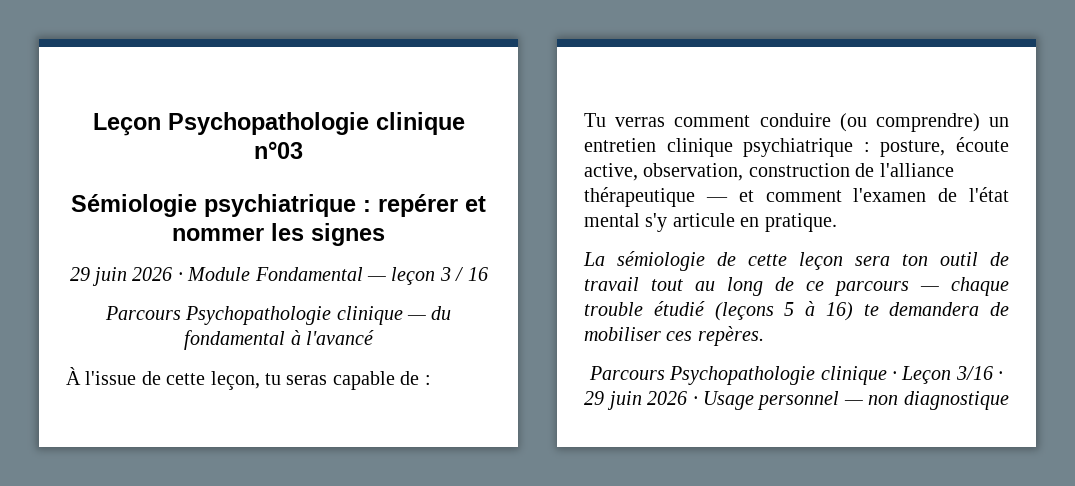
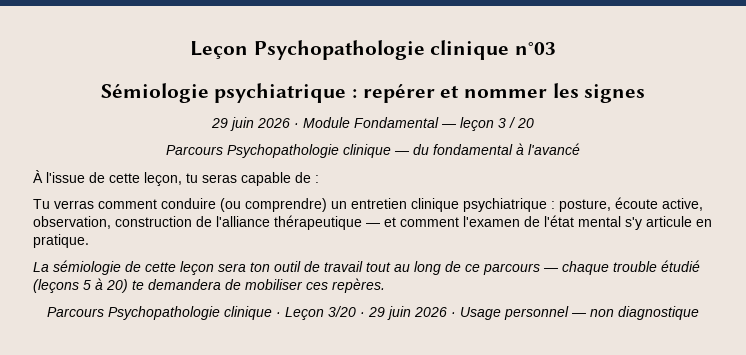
[467,267,488,281] 16 -> [517,118,534,128] 20
[825,302,853,321] 16) -> [106,279,128,293] 20)
[955,366,993,380] 3/16 -> [328,306,356,317] 3/20

